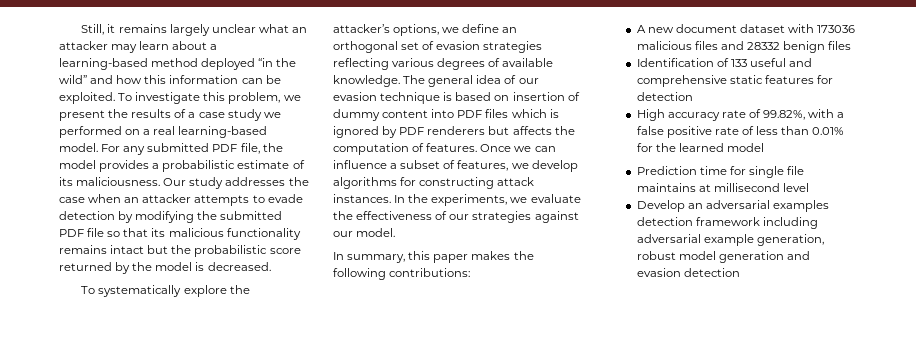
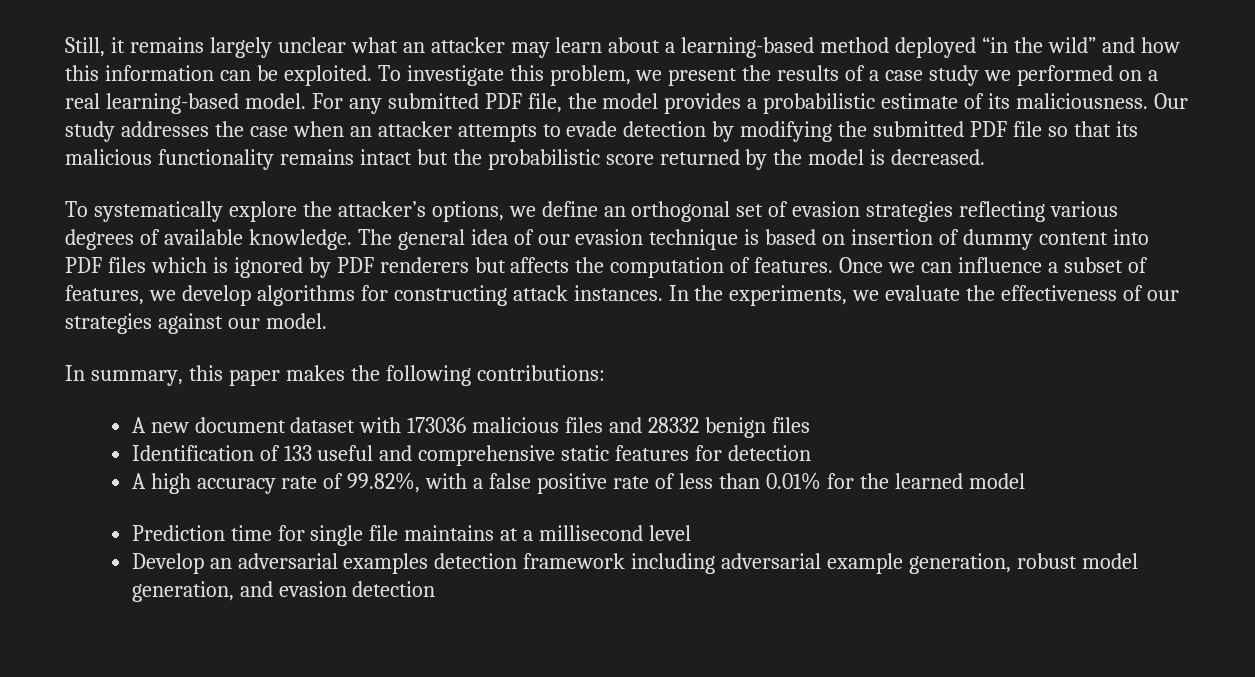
[636,109,665,121] High -> [131,473,191,494] A high
(711, 188) none -> [523,530,534,541] a
[719,251,785,263] generation -> [131,581,234,602] generation,

